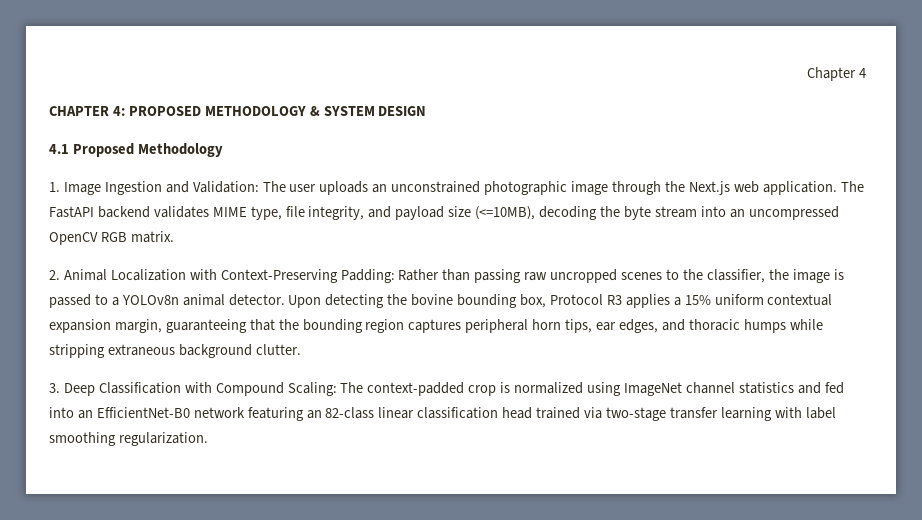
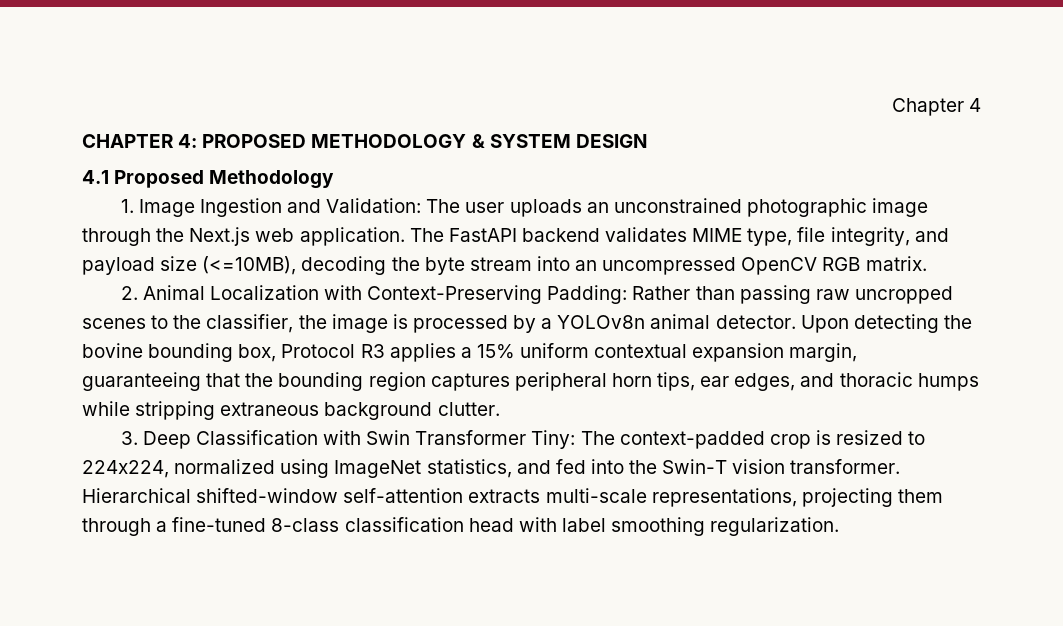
[49,294,108,308] passed to -> [412,315,537,333] processed by
[215,382,337,396] Compound Scaling: -> [366,430,576,449] Swin Transformer Tiny:
(511, 387) none -> [836,430,926,445] [82,460,169,478] resized to 224x224,
[685,382,794,394] channel statistics -> [426,459,512,478] statistics,
[77,407,772,421] an EfficientNet-B0 network featuring an 82-class linear classification head trained via two-stage transfer learning -> [629,459,901,474] [82,488,943,507] [82,517,514,536] the Swin-T vision transformer. Hierarchical shifted-window self-attention extracts multi-scale representations, projecting them through a fine-tuned 8-class classification head

